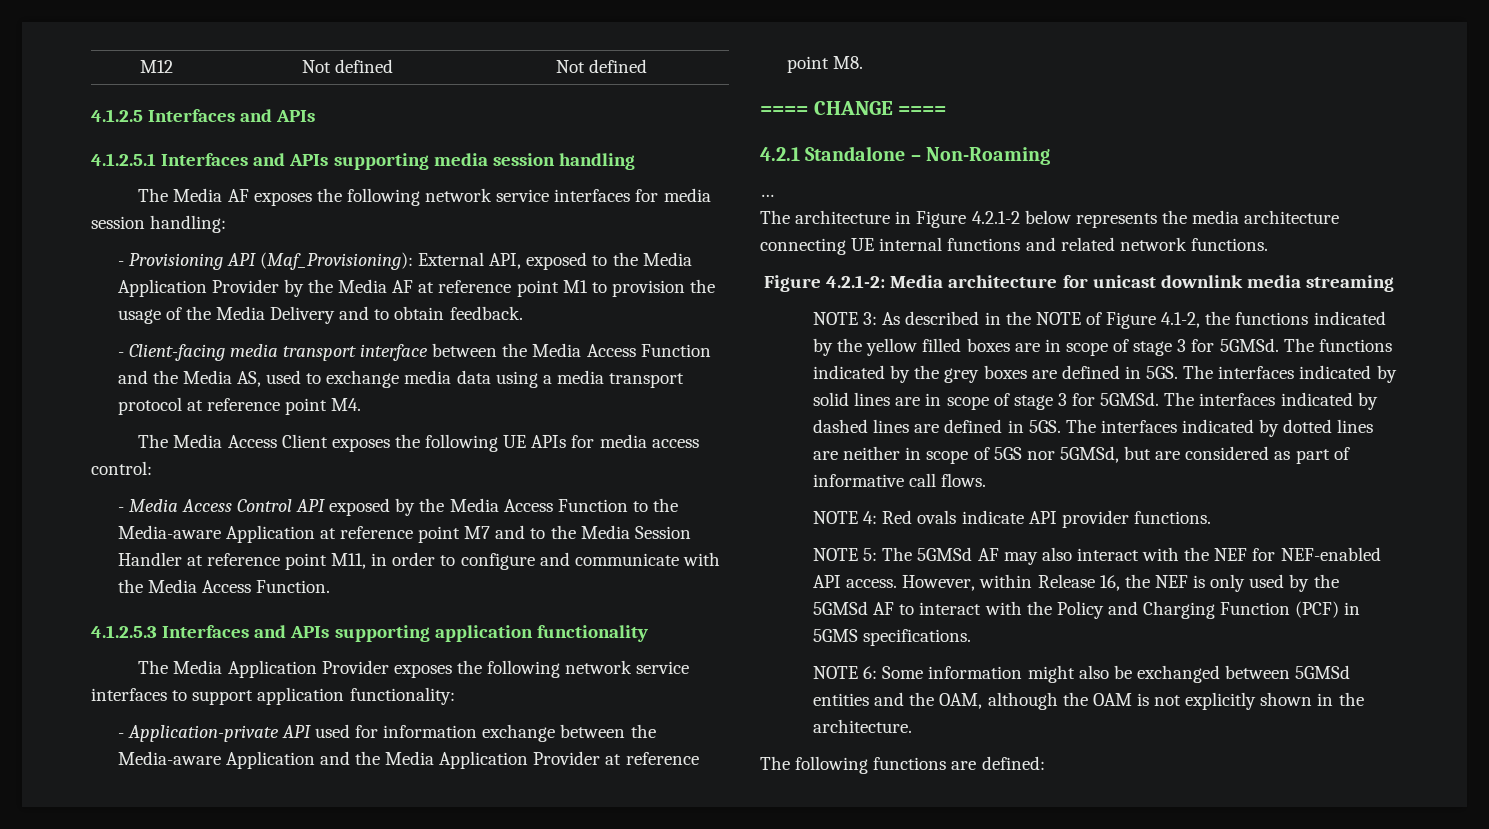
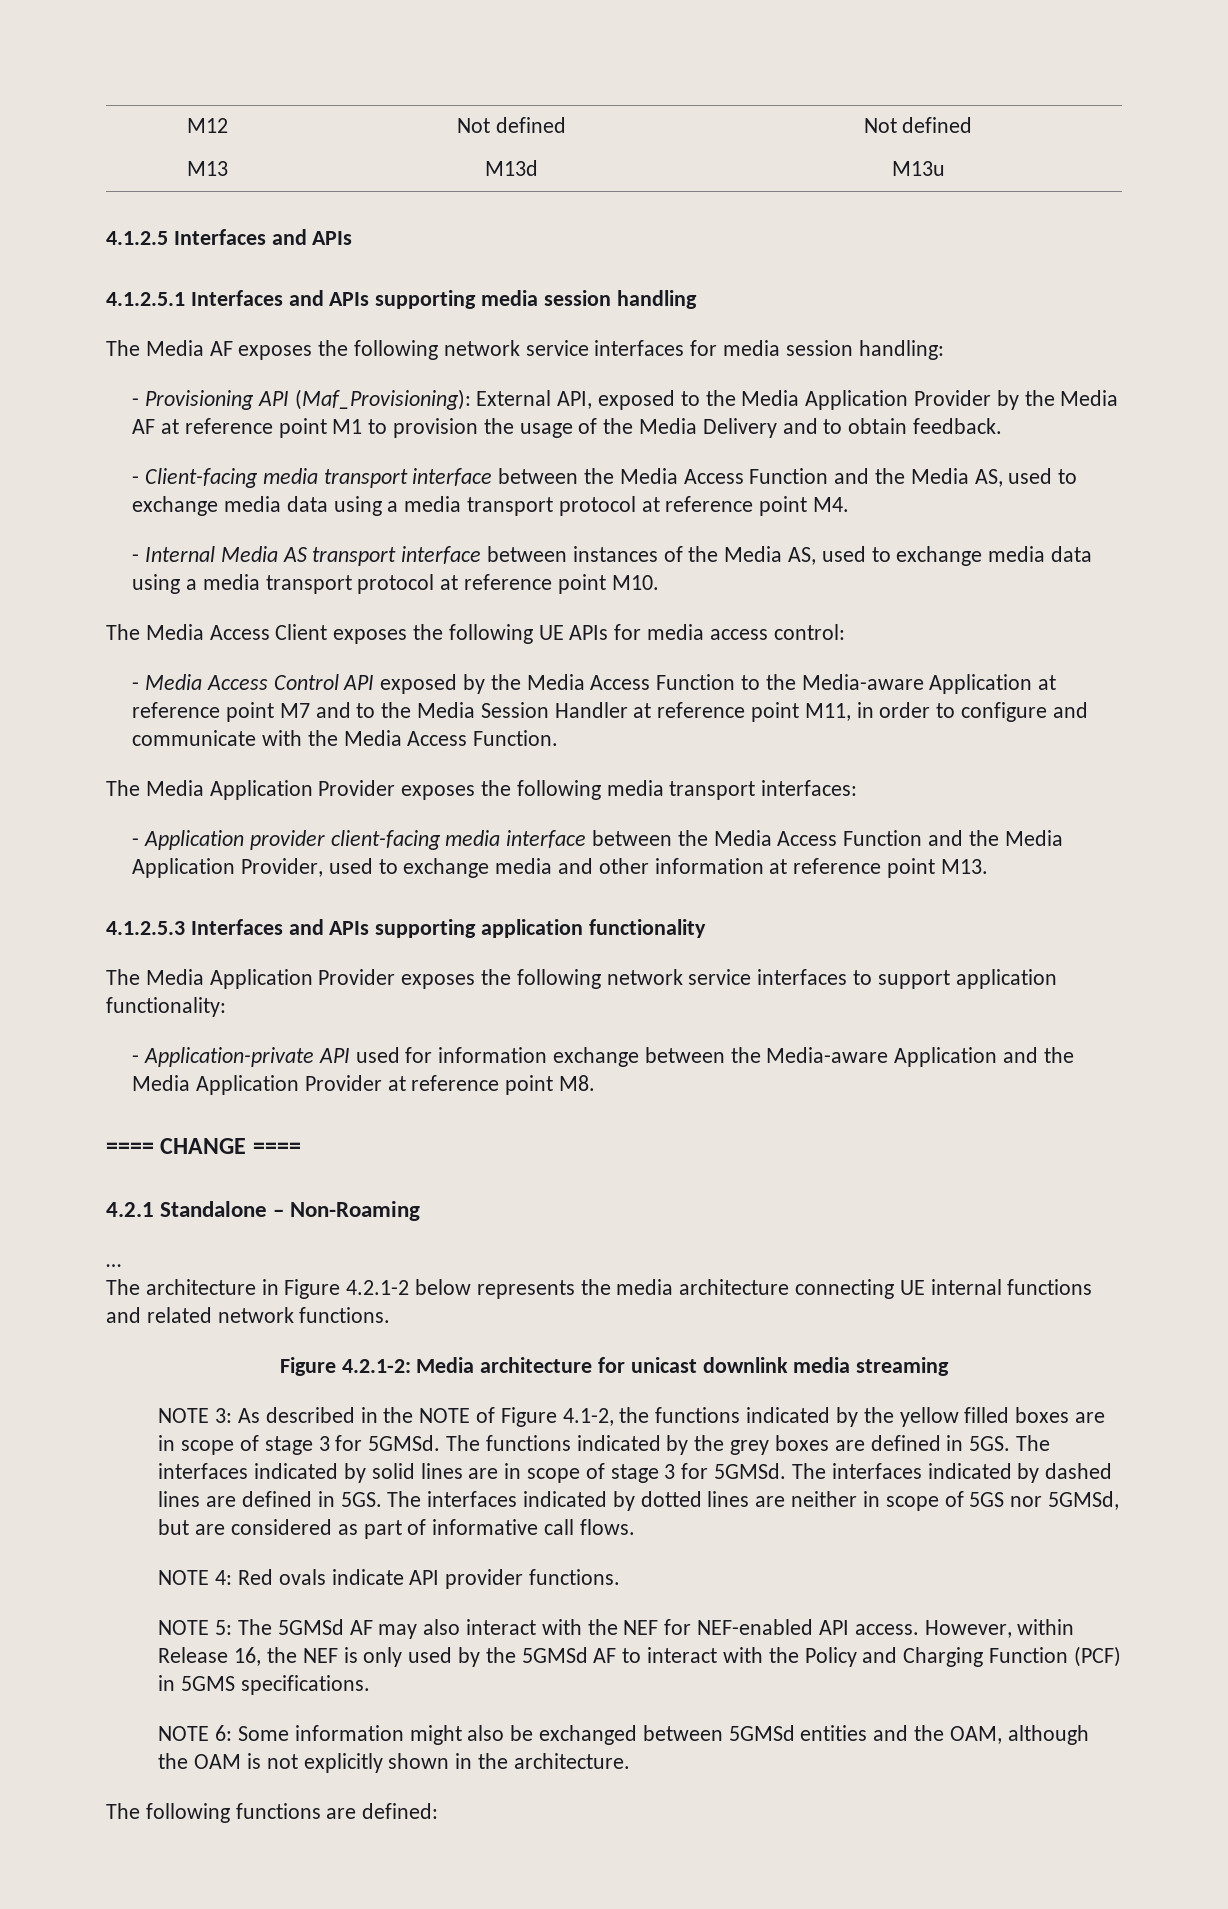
(648, 66) none -> [187,161,228,176] [485,160,538,176] [891,161,945,176] // M13 | M13d | M13u
(362, 404) none -> [132,546,1093,566] [132,574,659,594] // - Internal Media AS transport interface between instances of the Media AS, used to exchange media data using a media transport protocol at reference point M10.
(330, 586) none -> [106,780,858,800] [132,830,1063,850] [132,858,988,878] // The Media Application Provider exposes the following media transport interfaces: // - Application provider client-facing media interface between the Media Access Function and the Media Application Provider, used to exchange media and other information at reference point M13.

